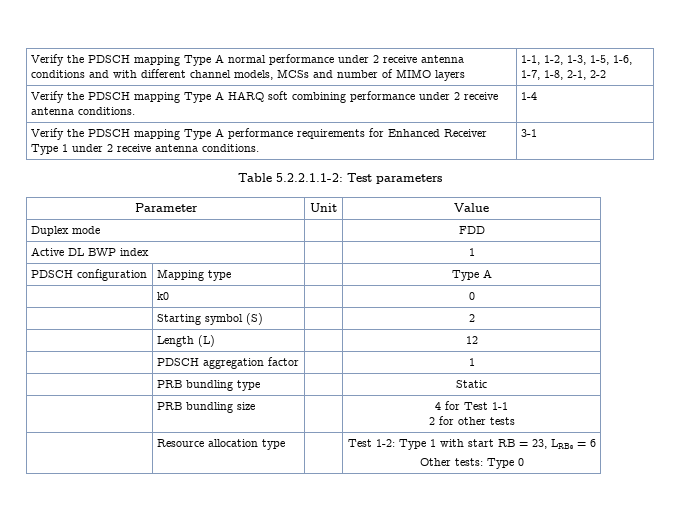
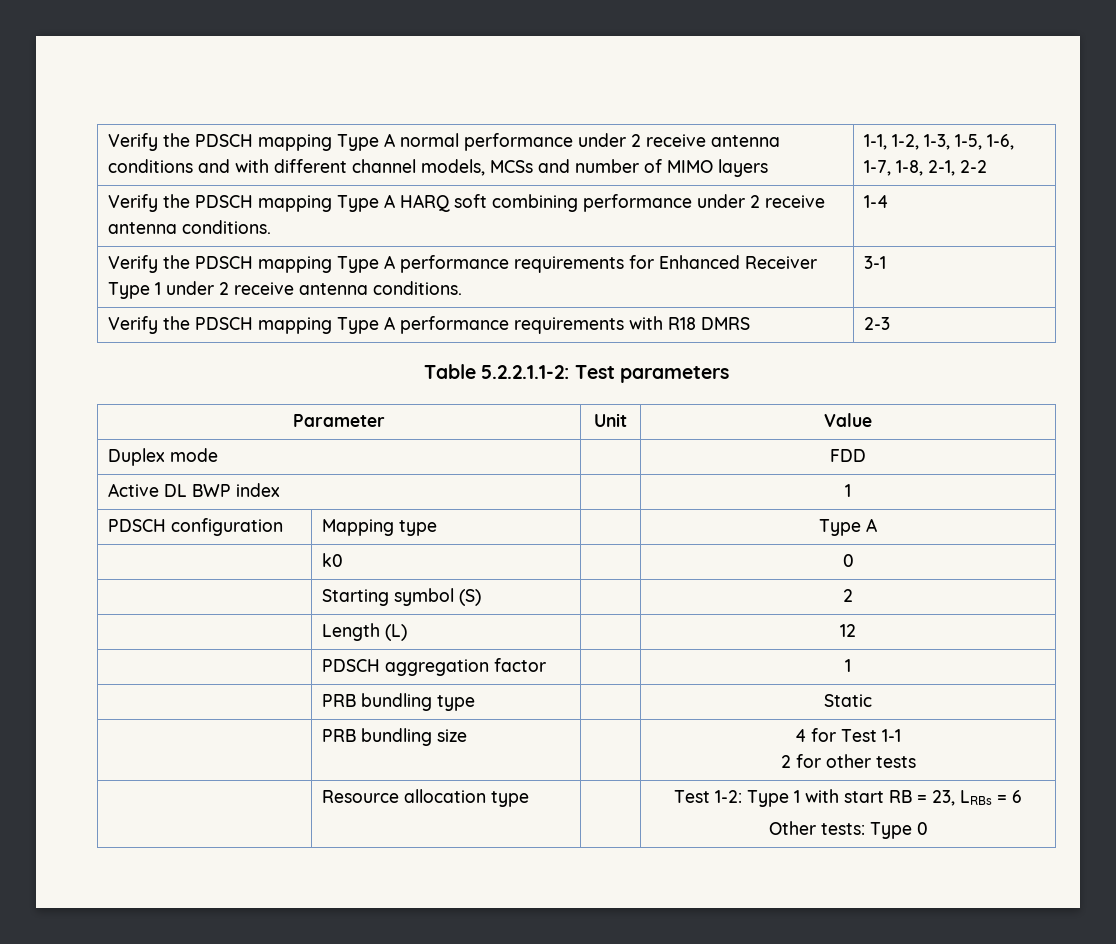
(537, 133) none -> [107,316,750,334] [863,317,890,330] // Verify the PDSCH mapping Type A performance requirements with R18 DMRS | 2-3

